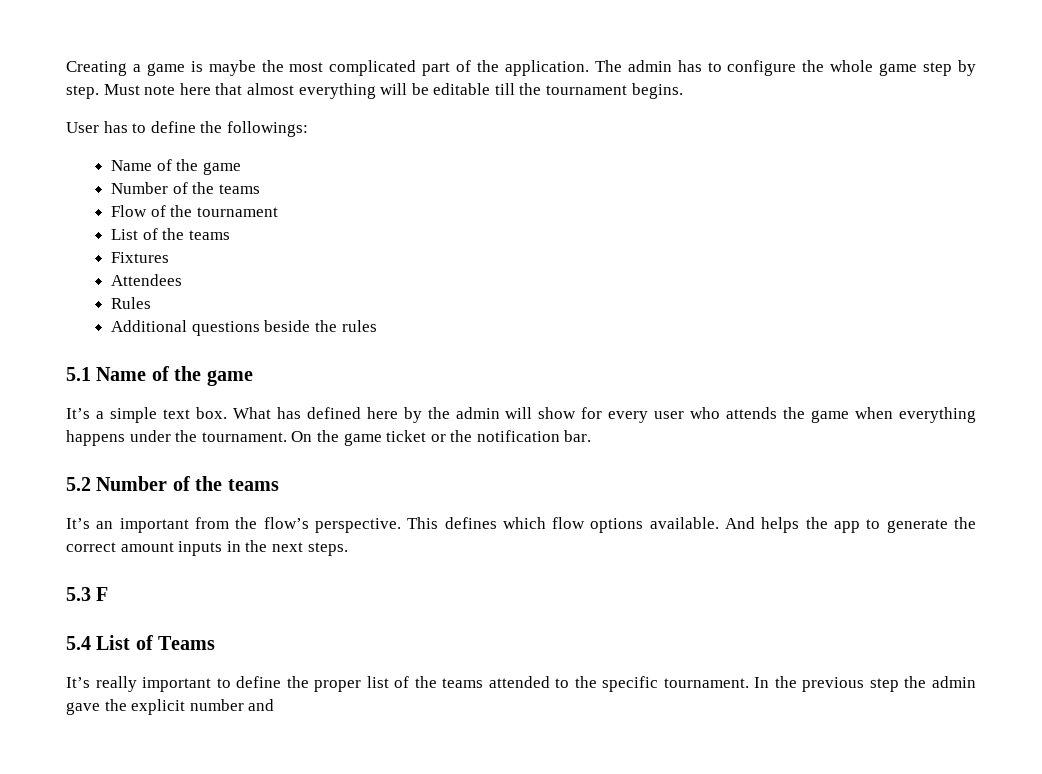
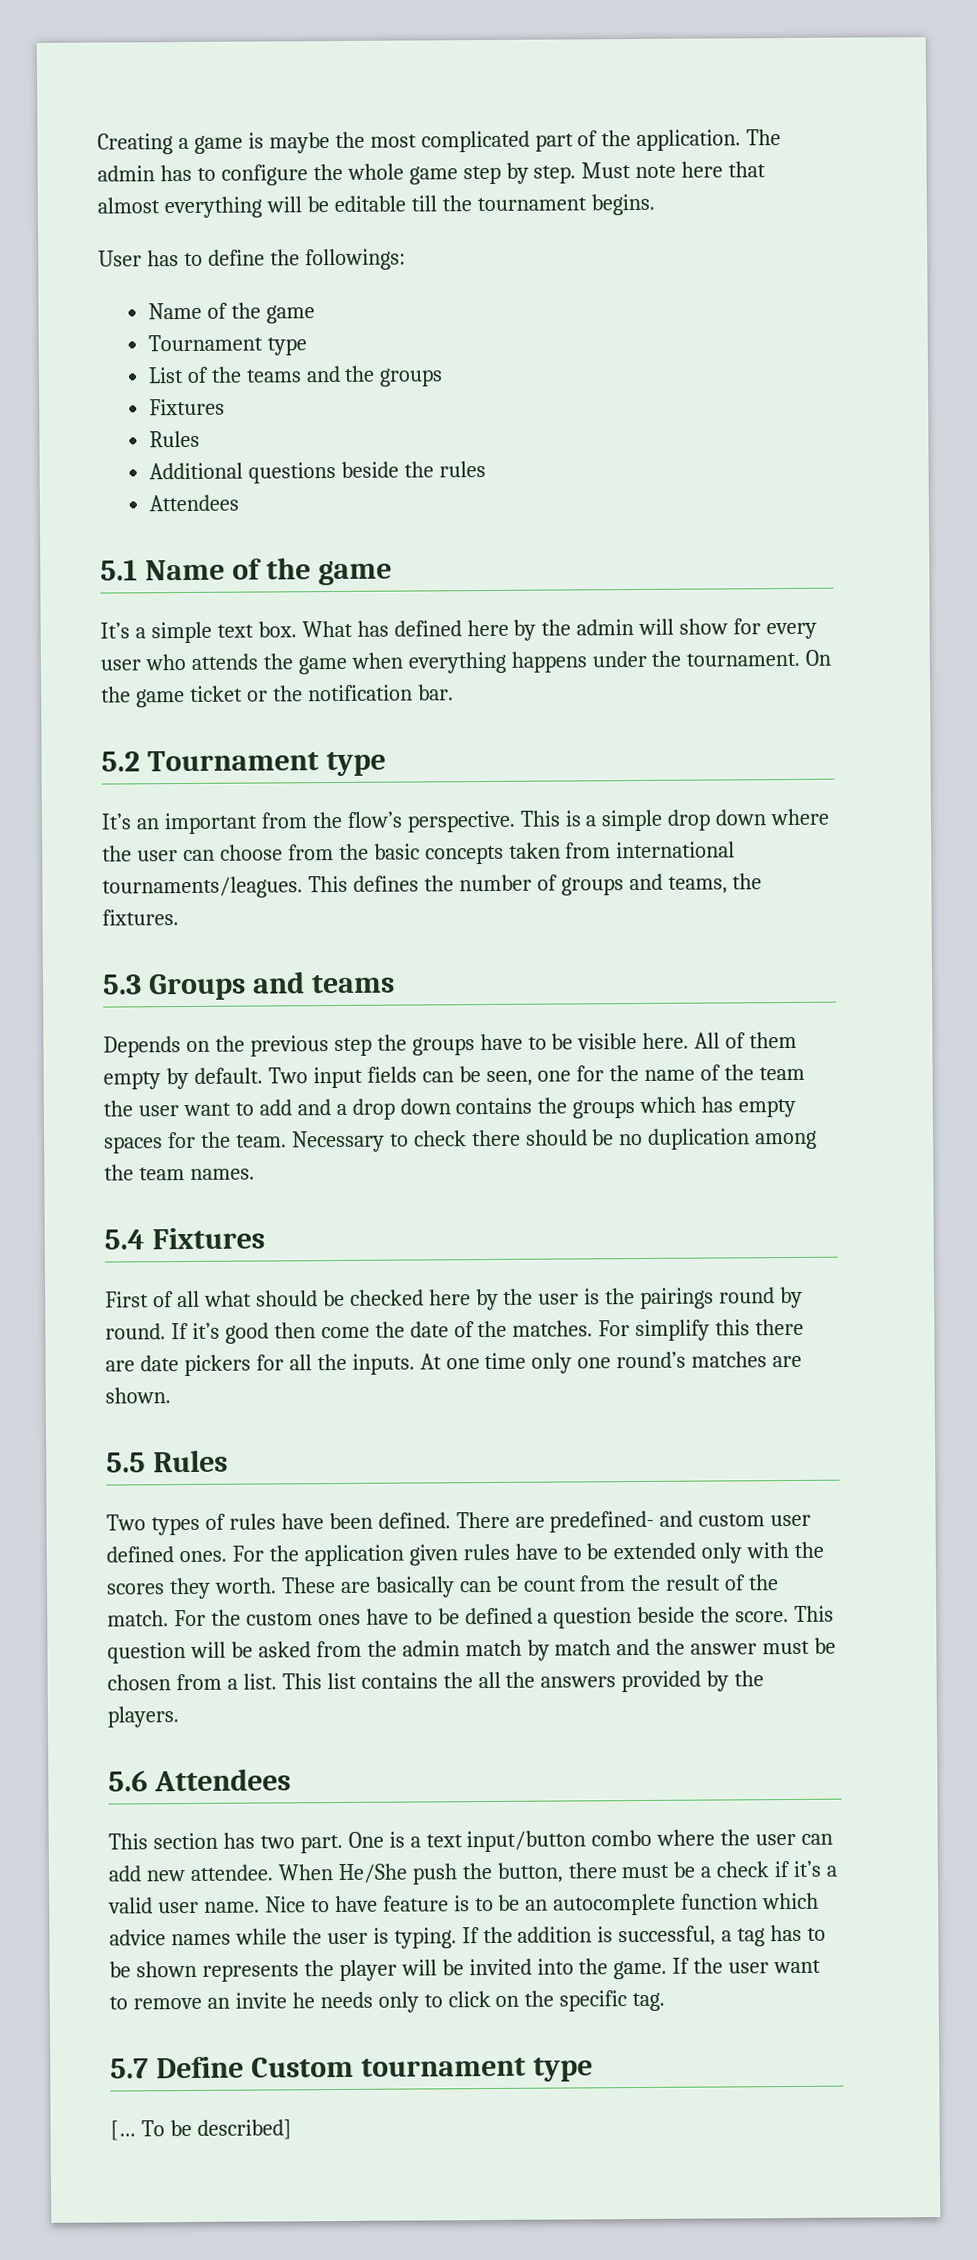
[111,182,261,194] [111,205,279,217] Number of the teams // Flow of the tournament -> [147,334,307,356] Tournament type
[111,252,170,263] [111,274,183,286] // Fixtures // Attendees -> [305,365,444,387] [148,398,225,416] and the groups // Fixtures
(377, 326) none -> [148,494,239,512] // Attendees
[96,476,279,491] Number of the teams -> [146,750,386,777] Tournament type
[444,517,976,533] [66,540,348,556] [66,587,109,601] [66,635,216,650] [66,676,976,692] [66,699,275,715] defines which flow options available. And helps the app to generate the correct amount inputs in the next steps. // 5.3 F // 5.4 List of Teams // It’s really important to define the proper list of the teams attended to the specific tournament. In the previous step the admin gave the explicit number and -> [564,808,830,832] [102,841,736,865] [102,873,763,899] [102,909,179,926] [102,971,395,1001] [103,1031,798,1058] [103,1064,806,1090] [103,1096,797,1120] [104,1128,818,1154] [104,1164,255,1181] [104,1227,265,1250] [105,1286,804,1311] [105,1318,805,1344] [105,1351,803,1377] [105,1387,171,1404] [106,1449,228,1473] [106,1510,812,1536] [106,1541,825,1567] [106,1574,780,1600] [107,1605,835,1629] [107,1637,837,1664] [107,1670,765,1693] [107,1706,179,1728] [108,1768,291,1792] [108,1829,834,1854] [108,1860,838,1885] [108,1892,820,1916] [109,1924,827,1949] [109,1957,822,1982] [109,1990,666,2013] [110,2056,593,2082] [110,2119,292,2141] is a simple drop down where the user can choose from the basic concepts taken from international tournaments/leagues. This defines the number of groups and teams, the fixtures. // 5.3 Groups and teams // Depends on the previous step the groups have to be visible here. All of them empty by default. Two input fields can be seen, one for the name of the team the user want to add and a drop down contains the groups which has empty spaces for the team. Necessary to check there should be no duplication among the team names. // 5.4 Fixtures // First of all what should be checked here by the user is the pairings round by round. If it’s good then come the date of the matches. For simplify this there are date pickers for all the inputs. At one time only one round’s matches are shown. // 5.5 Rules // Two types of rules have been defined. There are predefined- and custom user defined ones. For the application given rules have to be extended only with the scores they worth. These are basically can be count from the result of the match. For the custom ones have to be defined a question beside the score. This question will be asked from the admin match by match and the answer must be chosen from a list. This list contains the all the answers provided by the players. // 5.6 Attendees // This section has two part. One is a text input/button combo where the user can add new attendee. When He/She push the button, there must be a check if it’s a valid user name. Nice to have feature is to be an autocomplete function which advice names while the user is typing. If the addition is successful, a tag has to be shown represents the player will be invited into the game. If the user want to remove an invite he needs only to click on the specific tag. // 5.7 Define Custom tournament type // [… To be described]

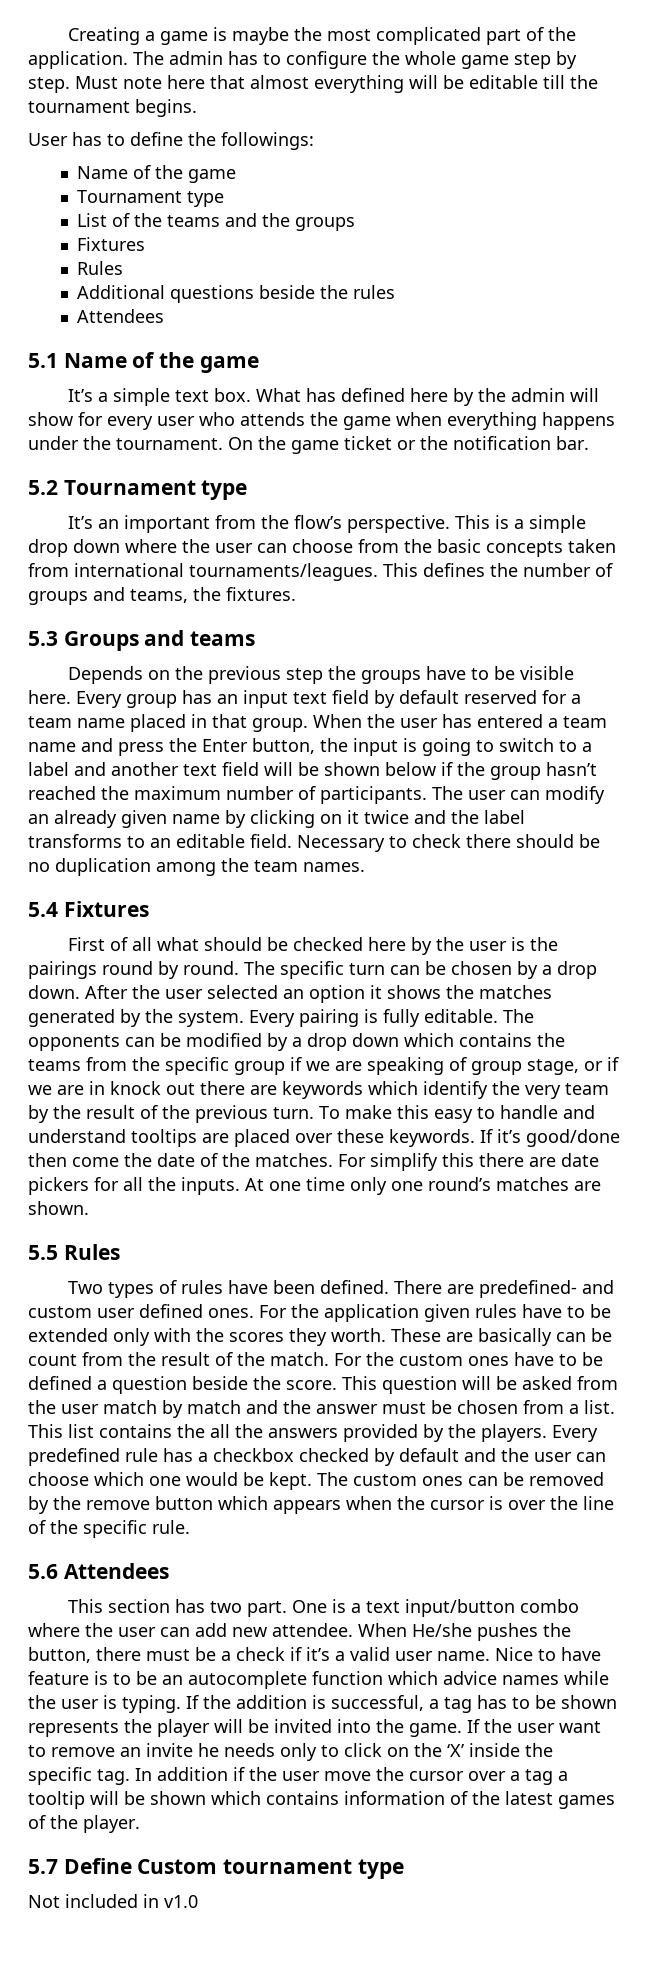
[694,1031,798,1049] [103,1064,806,1090] [103,1096,797,1120] [104,1131,287,1154] All of them empty by default. Two input fields can be seen, one for the name of the team the user want to add and a drop down contains the groups which has empty spaces for the team. -> [76,690,581,708] [28,714,607,732] [28,738,592,756] [28,762,597,780] [28,786,605,804] [28,810,525,828] [28,834,292,848] Every group has an input text field by default reserved for a team name placed in that group. When the user has entered a team name and press the Enter button, the input is going to switch to a label and another text field will be shown below if the group hasn’t reached the maximum number of participants. The user can modify an already given name by clicking on it twice and the label transforms to an editable field.
(166, 1331) none -> [244,961,597,979] [28,985,552,1003] [28,1009,534,1027] [28,1033,565,1051] [28,1057,619,1075] [28,1081,609,1099] [28,1105,595,1123] [28,1129,475,1147] The specific turn can be chosen by a drop down. After the user selected an option it shows the matches generated by the system. Every pairing is fully editable. The opponents can be modified by a drop down which contains the teams from the specific group if we are speaking of group stage, or if we are in knock out there are keywords which identify the very team by the result of the previous turn. To make this easy to handle and understand tooltips are placed over these keywords.
[224,1322,269,1344] good -> [526,1129,620,1147] good/done
[401,1640,460,1657] admin -> [61,1404,99,1414] user
(179, 1717) none -> [552,1425,598,1442] [28,1448,606,1466] [28,1472,604,1490] [28,1496,614,1514] [28,1520,190,1538] Every predefined rule has a checkbox checked by default and the user can choose which one would be kept. The custom ones can be removed by the remove button which appears when the cursor is over the line of the specific rule.
[337,1863,458,1885] He/She push -> [412,1623,538,1641] He/she pushes
(555, 1998) none -> [447,1743,553,1757] ‘X’ inside the
(666, 2002) none -> [135,1767,568,1785] [28,1791,615,1809] [28,1815,140,1833] In addition if the user move the cursor over a tag a tooltip will be shown which contains information of the latest games of the player.
[110,2119,292,2141] [… To be described] -> [28,1894,198,1908] Not included in v1.0

